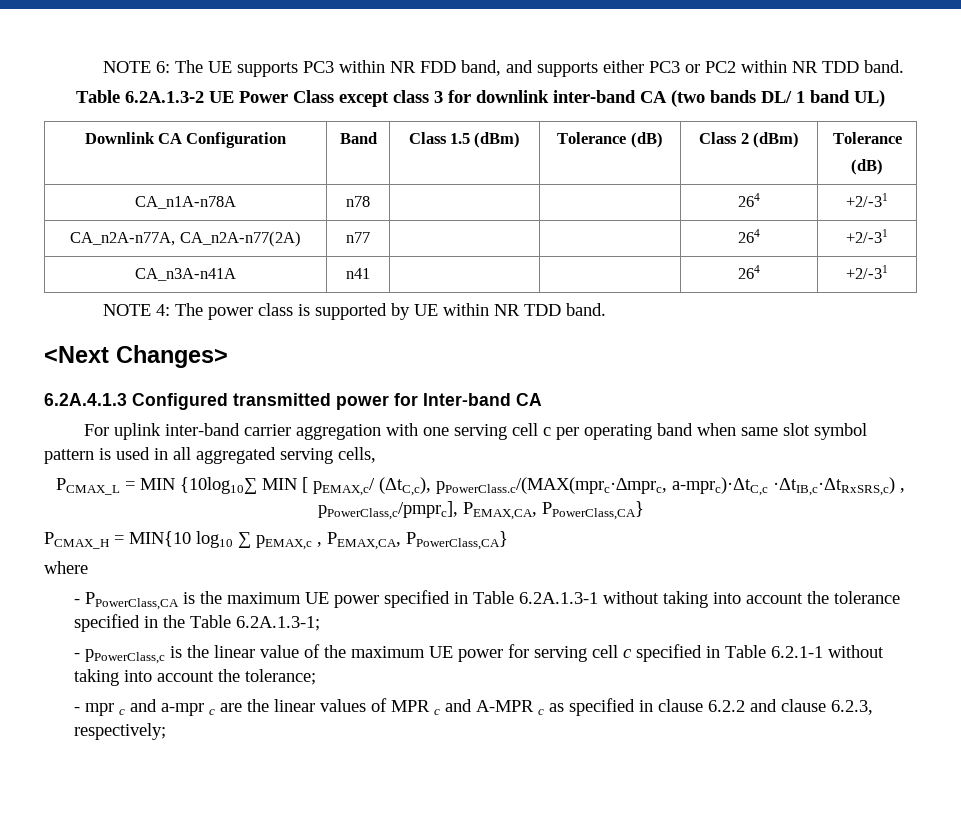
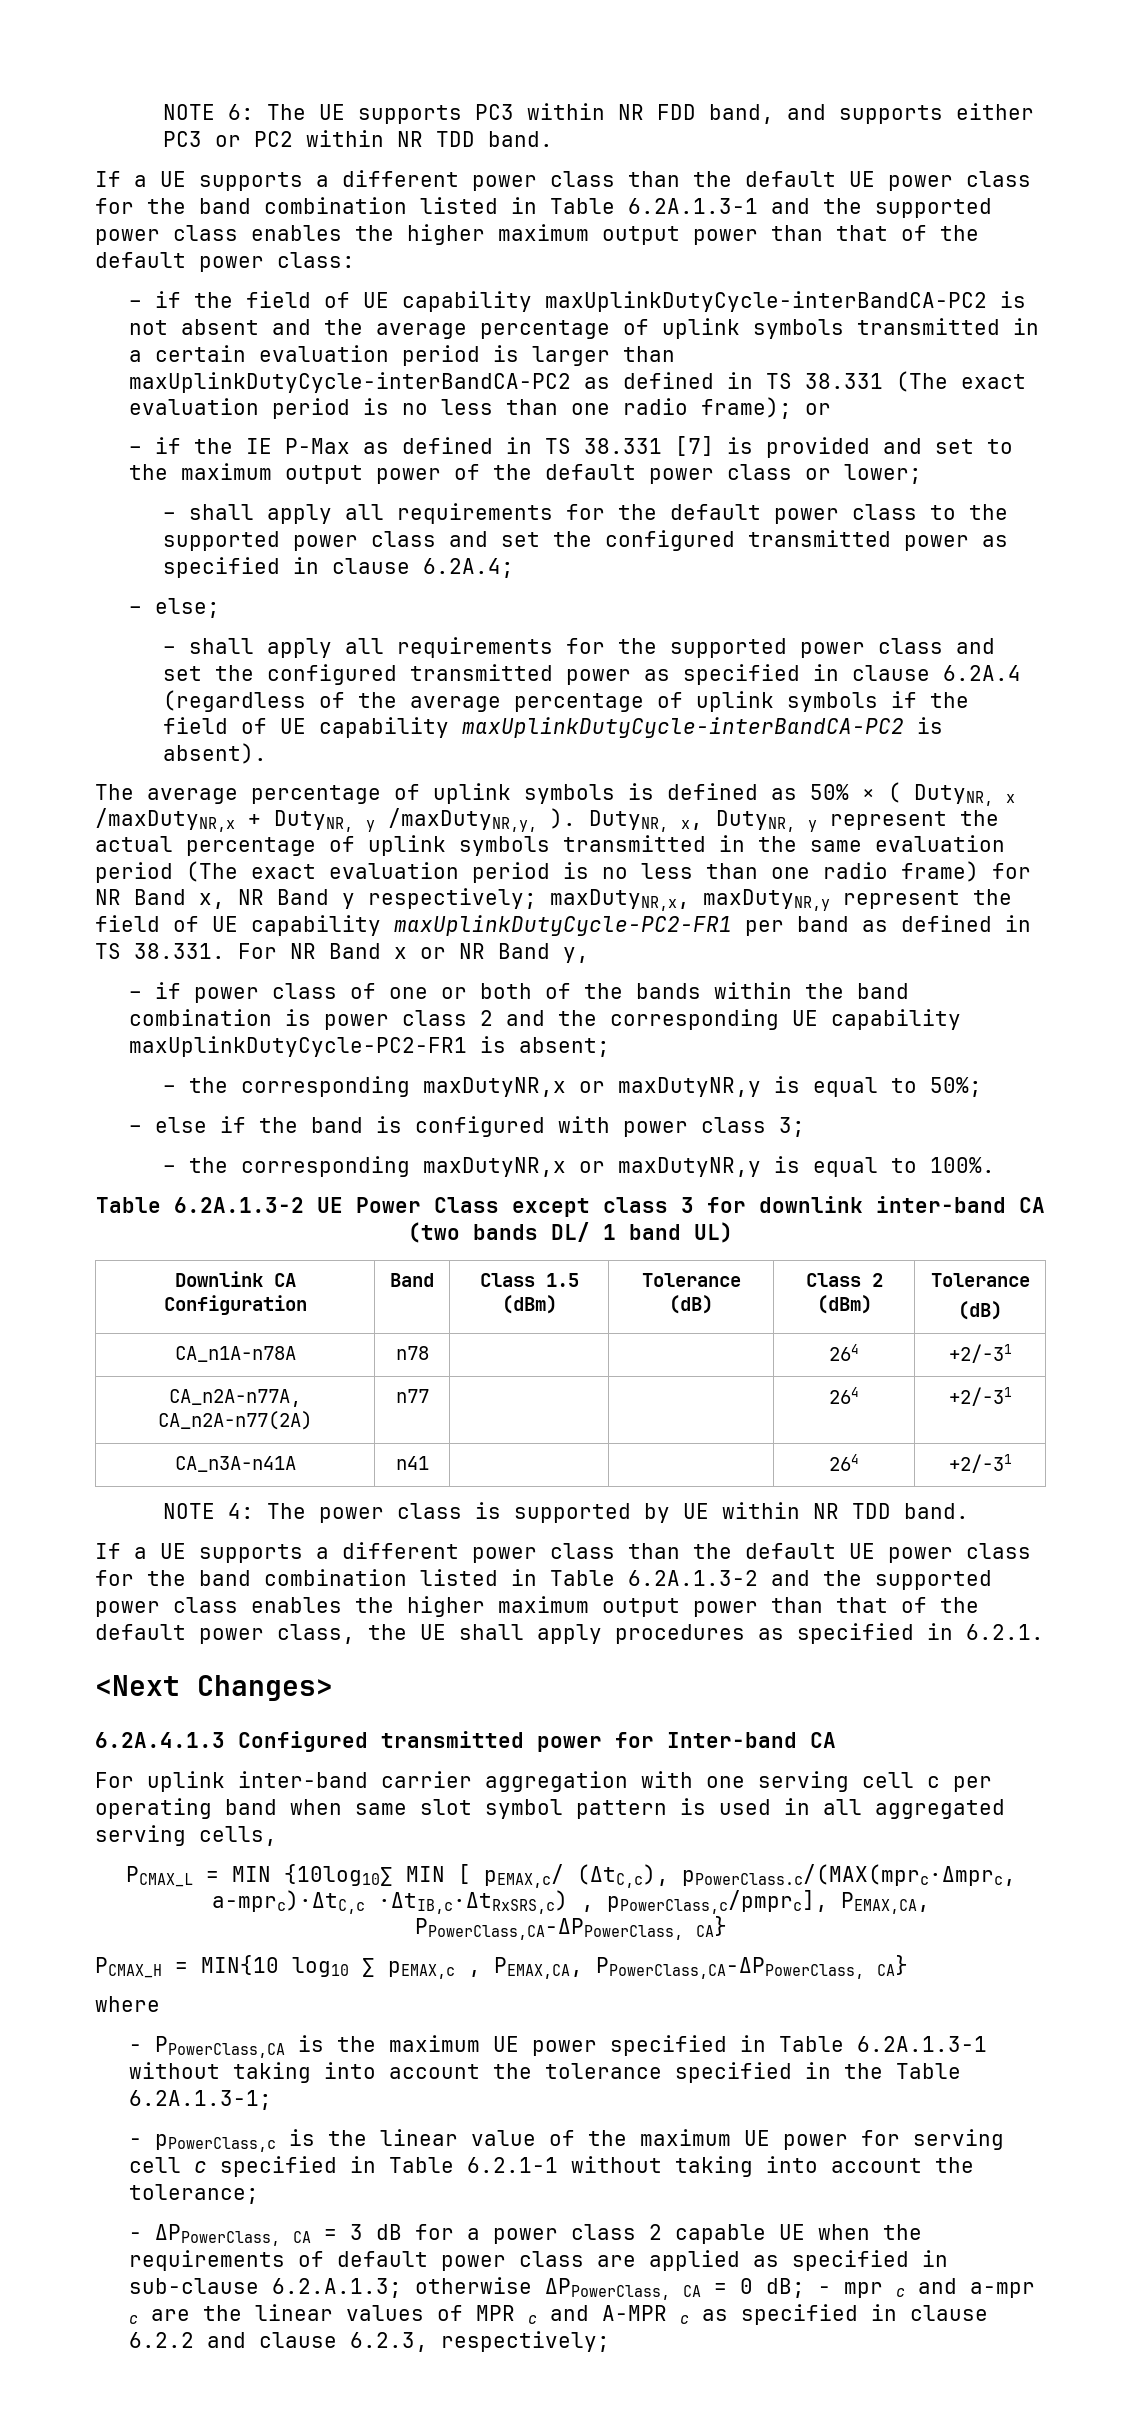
(905, 66) none -> [95,170,1031,191] [95,197,992,218] [95,224,979,245] [95,252,355,272] [128,291,1026,312] [128,318,1039,339] [128,345,675,366] [128,371,1026,393] [128,397,831,419] [128,436,1013,458] [128,463,922,484] [162,503,1008,524] [162,530,1008,551] [162,557,514,578] [128,598,220,618] [162,637,995,658] [162,664,1021,685] [162,690,969,712] [162,717,943,738] [162,743,267,764] [95,782,1015,806] [95,808,999,832] [95,835,1005,856] [95,861,1031,883] [95,888,1012,911] [95,915,1031,936] [95,943,589,963] [128,982,909,1003] [128,1009,961,1030] [128,1036,610,1057] [162,1076,982,1097] [128,1116,805,1137] [162,1156,995,1177] // If a UE supports a different power class than the default UE power class for the band combination listed in Table 6.2A.1.3-1 and the supported power class enables the higher maximum output power than that of the default power class: // – if the field of UE capability maxUplinkDutyCycle-interBandCA-PC2 is not absent and the average percentage of uplink symbols transmitted in a certain evaluation period is larger than maxUplinkDutyCycle-interBandCA-PC2 as defined in TS 38.331 (The exact evaluation period is no less than one radio frame); or // – if the IE P-Max as defined in TS 38.331 [7] is provided and set to the maximum output power of the default power class or lower; // – shall apply all requirements for the default power class to the supported power class and set the configured transmitted power as specified in clause 6.2A.4; // – else; // – shall apply all requirements for the supported power class and set the configured transmitted power as specified in clause 6.2A.4 (regardless of the average percentage of uplink symbols if the field of UE capability maxUplinkDutyCycle-interBandCA-PC2 is absent). // The average percentage of uplink symbols is defined as 50% × ( DutyNR, x /maxDutyNR,x + DutyNR, y /maxDutyNR,y, ). DutyNR, x, DutyNR, y represent the actual percentage of uplink symbols transmitted in the same evaluation period (The exact evaluation period is no less than one radio frame) for NR Band x, NR Band y respectively; maxDutyNR,x, maxDutyNR,y represent the field of UE capability maxUplinkDutyCycle-PC2-FR1 per band as defined in TS 38.331. For NR Band x or NR Band y, // – if power class of one or both of the bands within the band combination is power class 2 and the corresponding UE capability maxUplinkDutyCycle-PC2-FR1 is absent; // – the corresponding maxDutyNR,x or maxDutyNR,y is equal to 50%; // – else if the band is configured with power class 3; // – the corresponding maxDutyNR,x or maxDutyNR,y is equal to 100%.
(607, 309) none -> [95,1542,1031,1563] [95,1569,992,1590] [95,1596,979,1617] [95,1623,1044,1644] // If a UE supports a different power class than the default UE power class for the band combination listed in Table 6.2A.1.3-2 and the supported power class enables the higher maximum output power than that of the default power class, the UE shall apply procedures as specified in 6.2.1.
[541,501,644,520] PPowerClass,CA} -> [414,1916,727,1940] PPowerClass,CA-ΔPPowerClass, CA}
[406,531,508,550] PPowerClass,CA} -> [596,1955,908,1979] PPowerClass,CA-ΔPPowerClass, CA}
(80, 709) none -> [154,2224,922,2246] [128,2250,948,2271] [128,2277,831,2300] ΔPPowerClass, CA = 3 dB for a power class 2 capable UE when the requirements of default power class are applied as specified in sub-clause 6.2.A.1.3; otherwise ΔPPowerClass, CA = 0 dB; -

